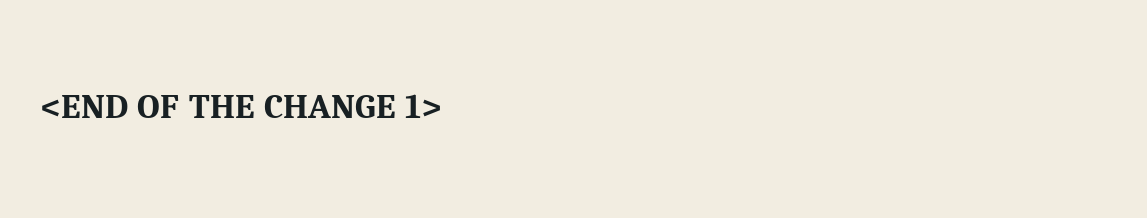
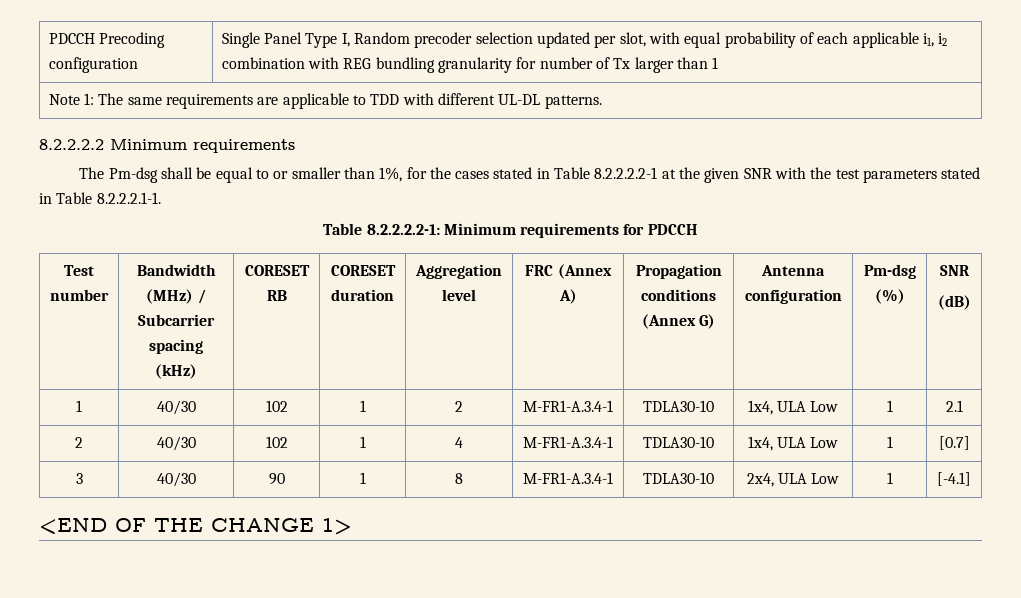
(40, 106) none -> [48,32,166,48] [48,57,138,73] [221,32,948,48] [221,57,719,73] [48,93,602,109] [39,139,295,153] [79,167,981,183] [39,192,161,204] [323,223,698,238] [64,265,94,276] [50,289,109,301] [136,264,216,276] [146,289,206,304] [138,314,215,326] [149,339,203,354] [155,364,197,379] [244,265,310,276] [266,290,287,301] [330,265,396,276] [331,289,394,301] [415,264,502,279] [442,289,476,301] [525,264,612,279] [558,289,577,304] [635,264,722,279] [641,289,716,301] [641,314,716,329] [761,265,825,276] [744,289,842,304] [863,264,916,279] [874,289,905,304] [939,265,970,276] [937,295,971,310] [76,400,82,412] [156,400,196,415] [265,400,288,412] [359,400,366,412] [455,401,463,412] [523,400,613,412] [643,400,714,412] [747,400,839,415] [886,400,893,412] [945,400,963,412] [75,437,83,448] [156,436,196,451] [265,436,288,448] [359,436,366,448] [455,437,463,448] [523,436,613,448] [643,436,714,448] [747,436,839,451] [886,436,893,448] [938,436,970,450] [75,473,83,484] [156,472,196,487] [268,473,285,485] [359,472,366,484] [455,473,463,484] [523,472,613,484] [643,472,714,484] [746,473,840,487] [886,472,893,484] [937,472,971,486] PDCCH Precoding configuration | Single Panel Type I, Random precoder selection updated per slot, with equal probability of each applicable i1, i2 combination with REG bundling granularity for number of Tx larger than 1 // Note 1: The same requirements are applicable to TDD with different UL-DL patterns. // 8.2.2.2.2 Minimum requirements // The Pm-dsg shall be equal to or smaller than 1%, for the cases stated in Table 8.2.2.2.2-1 at the given SNR with the test parameters stated in Table 8.2.2.2.1-1. // Table 8.2.2.2.2-1: Minimum requirements for PDCCH // Test number | Bandwidth (MHz) / Subcarrier spacing (kHz) | CORESET RB | CORESET duration | Aggregation level | FRC (Annex A) | Propagation conditions (Annex G) | Antenna configuration | Pm-dsg (%) | SNR // (dB) // 1 | 40/30 | 102 | 1 | 2 | M-FR1-A.3.4-1 | TDLA30-10 | 1x4, ULA Low | 1 | 2.1 // 2 | 40/30 | 102 | 1 | 4 | M-FR1-A.3.4-1 | TDLA30-10 | 1x4, ULA Low | 1 | [0.7] // 3 | 40/30 | 90 | 1 | 8 | M-FR1-A.3.4-1 | TDLA30-10 | 2x4, ULA Low | 1 | [-4.1] //

